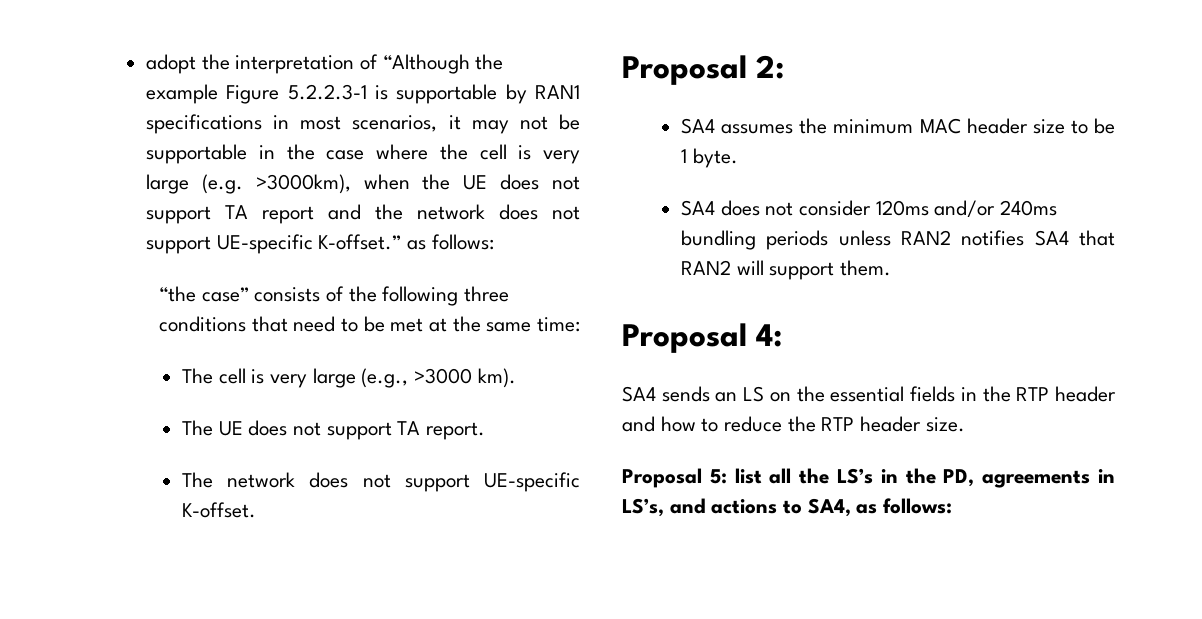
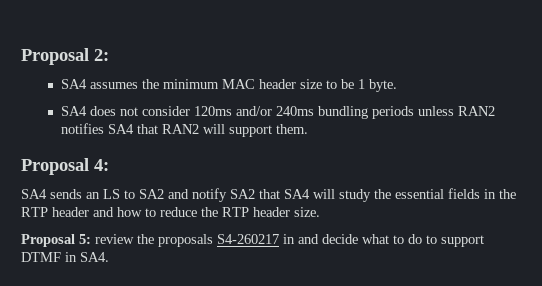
[146,54,504,74] [146,84,580,104] [146,114,580,134] [146,144,580,164] [146,174,580,194] [146,204,580,224] [146,234,494,254] [158,286,509,306] [158,316,580,332] [181,368,516,388] [181,420,485,440] [181,472,580,492] [181,502,256,518] adopt the interpretation of “Although the example Figure 5.2.2.3-1 is supportable by RAN1 specifications in most scenarios, it may not be supportable in the case where the cell is very large (e.g. >3000km), when the UE does not support TA report and the network does not support UE-specific K-offset.” as follows: // “the case” consists of the following three conditions that need to be met at the same time: // The cell is very large (e.g., >3000 km). // The UE does not support TA report. // The network does not support UE-specific K-offset. // -> (21, 56) none
[769,392,791,402] on -> [124,188,371,202] to SA2 and notify SA2 that SA4 will study
[734,468,1115,488] [622,498,953,517] list all the LS’s in the PD, agreements in LS’s, and actions to SA4, as follows: -> [95,234,484,247] [21,252,109,262] review the proposals S4-260217 in and decide what to do to support DTMF in SA4.

